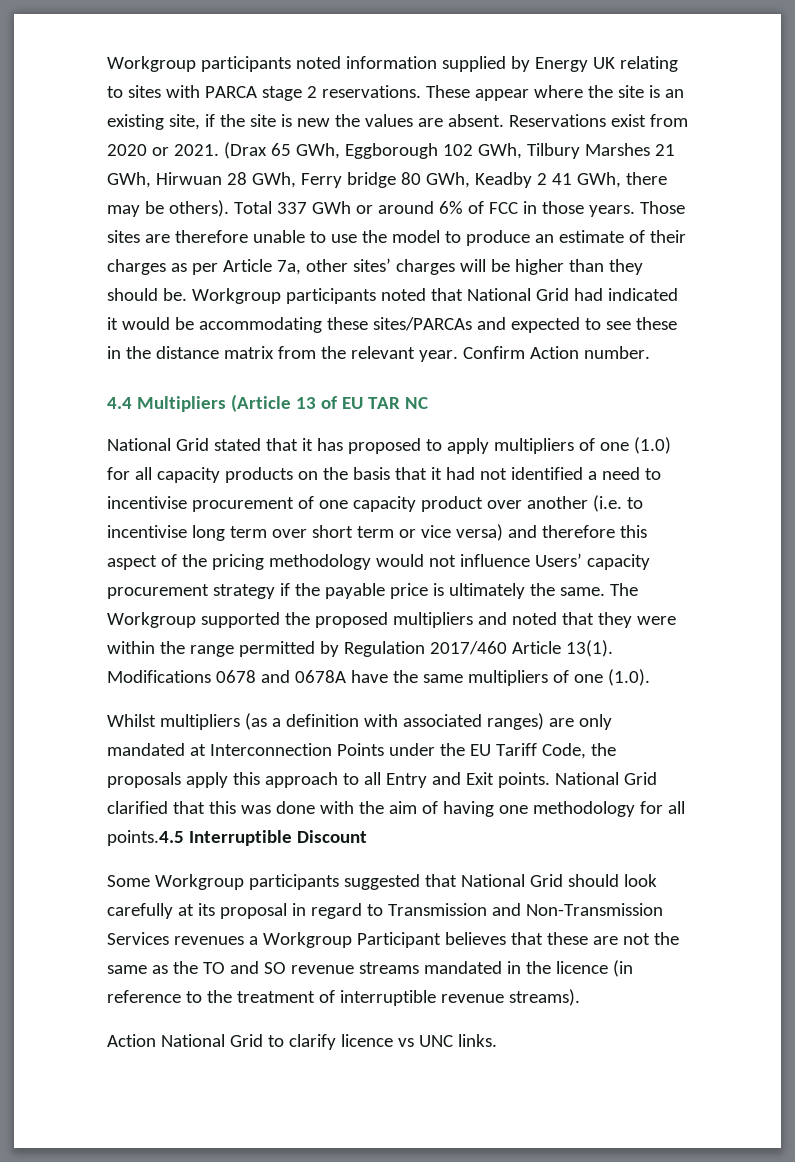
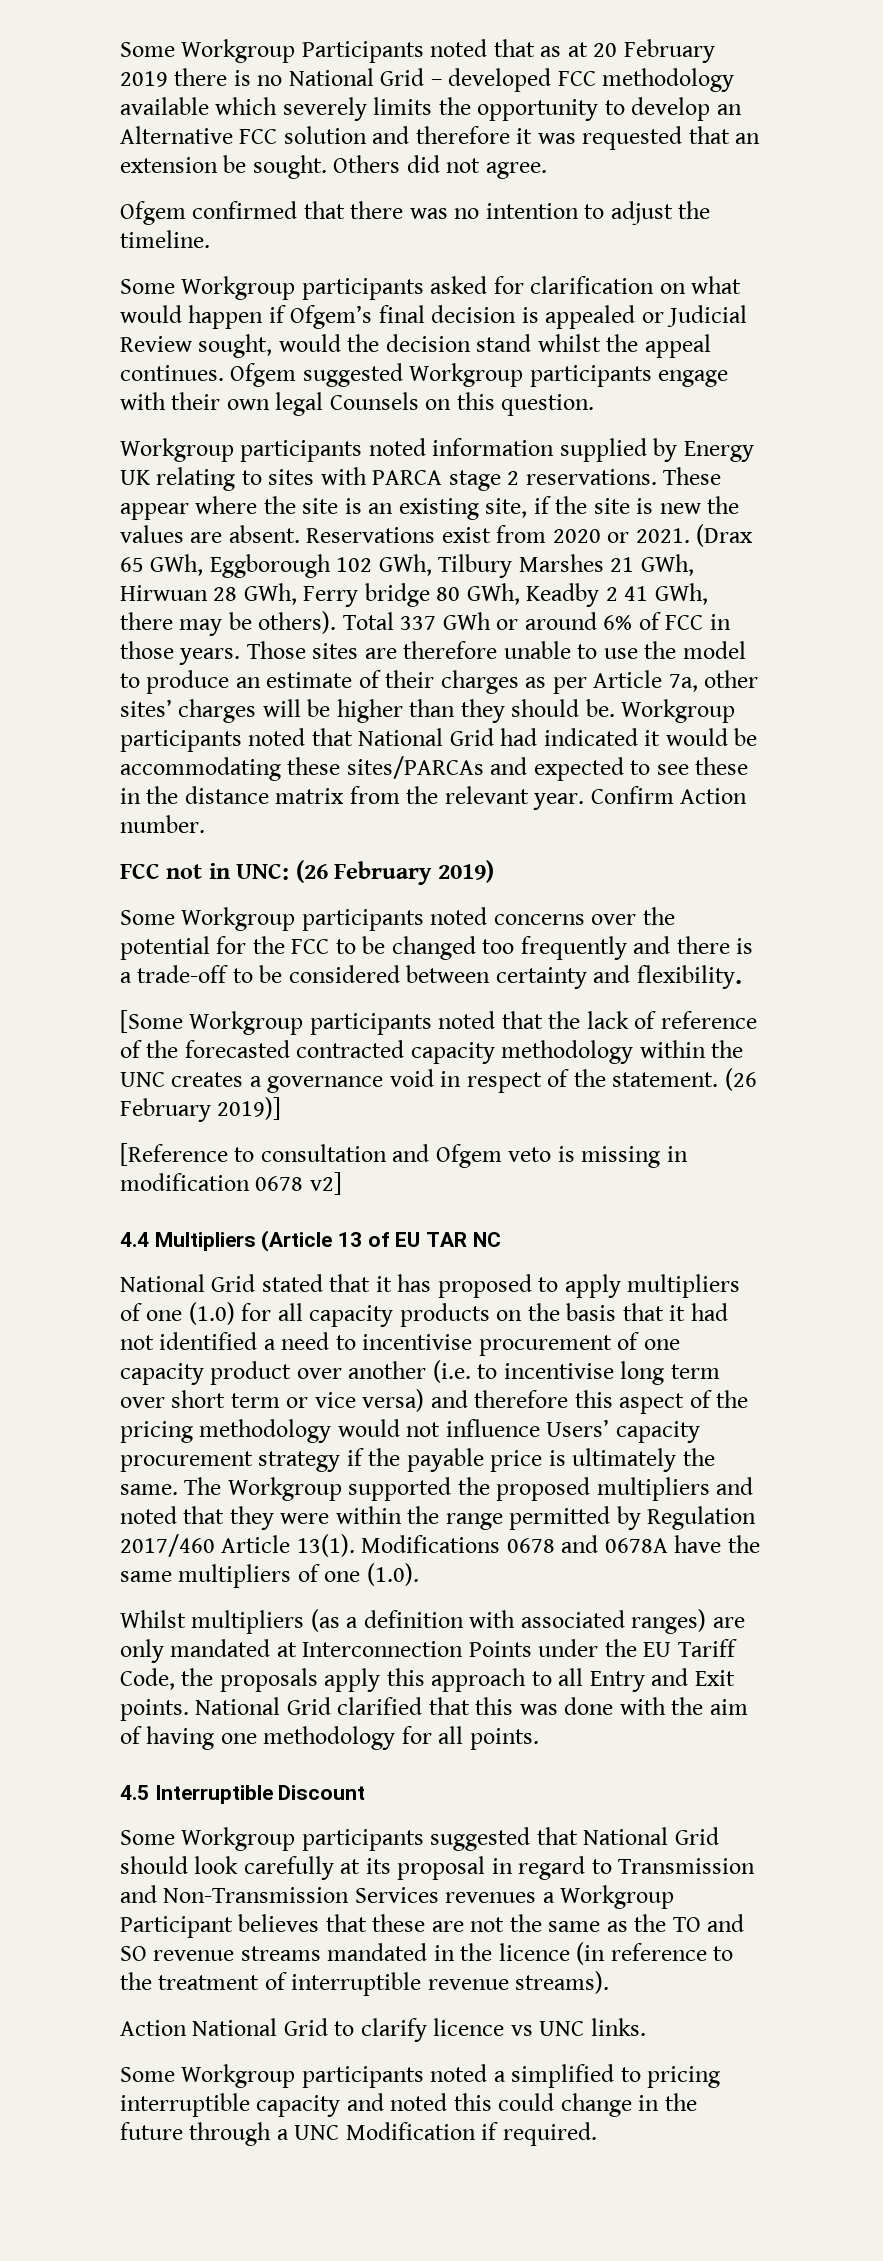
(107, 64) none -> [120,39,715,63] [120,68,735,92] [120,97,742,121] [120,126,761,150] [120,155,547,179] [120,201,711,225] [120,230,210,248] [120,276,742,300] [120,305,748,329] [120,334,711,358] [120,363,729,387] [120,392,595,416] Some Workgroup Participants noted that as at 20 February 2019 there is no National Grid – developed FCC methodology available which severely limits the opportunity to develop an Alternative FCC solution and therefore it was requested that an extension be sought. Others did not agree. // Ofgem confirmed that there was no intention to adjust the timeline. // Some Workgroup participants asked for clarification on what would happen if Ofgem’s final decision is appealed or Judicial Review sought, would the decision stand whilst the appeal continues. Ofgem suggested Workgroup participants engage with their own legal Counsels on this question. //
(650, 352) none -> [120,860,494,885] [120,907,675,931] [120,936,754,960] [120,965,742,989] [120,1010,757,1035] [120,1040,744,1064] [120,1068,757,1093] [120,1097,282,1122] [120,1143,688,1168] [120,1172,342,1195] // FCC not in UNC: (26 February 2019) // Some Workgroup participants noted concerns over the potential for the FCC to be changed too frequently and there is a trade-off to be considered between certainty and flexibility. // [Some Workgroup participants noted that the lack of reference of the forecasted contracted capacity methodology within the UNC creates a governance void in respect of the statement. (26 February 2019)] // [Reference to consultation and Ofgem veto is missing in modification 0678 v2]
[107,830,184,846] points.4.5 -> [469,1728,539,1750] [120,1785,149,1800] points. // 4.5
(497, 1040) none -> [120,2064,721,2088] [120,2093,697,2117] [120,2122,597,2146] // Some Workgroup participants noted a simplified to pricing interruptible capacity and noted this could change in the future through a UNC Modification if required.

